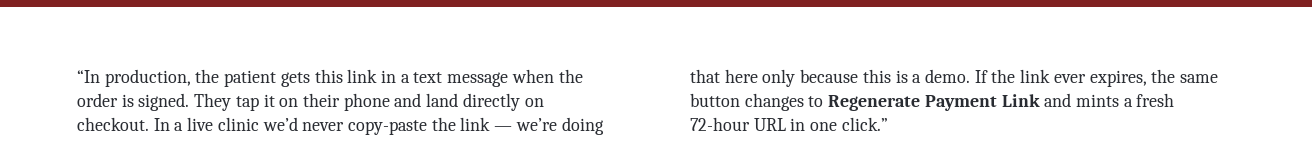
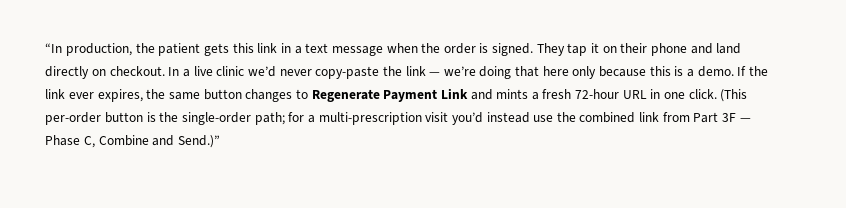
[841,117,888,131] click.” -> [688,89,748,102] [45,112,751,125] [45,135,221,148] click. (This per-order button is the single-order path; for a multi-prescription visit you’d instead use the combined link from Part 3F — Phase C, Combine and Send.)”

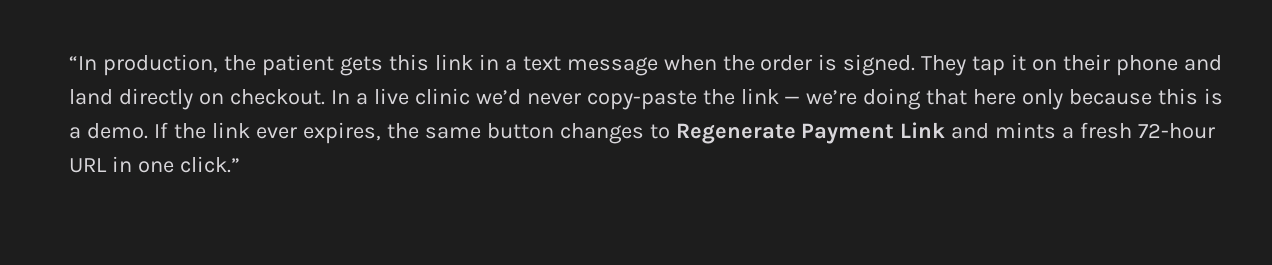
[688,89,748,102] [45,112,751,125] [45,135,221,148] click. (This per-order button is the single-order path; for a multi-prescription visit you’d instead use the combined link from Part 3F — Phase C, Combine and Send.)” -> [180,156,241,173] click.”

